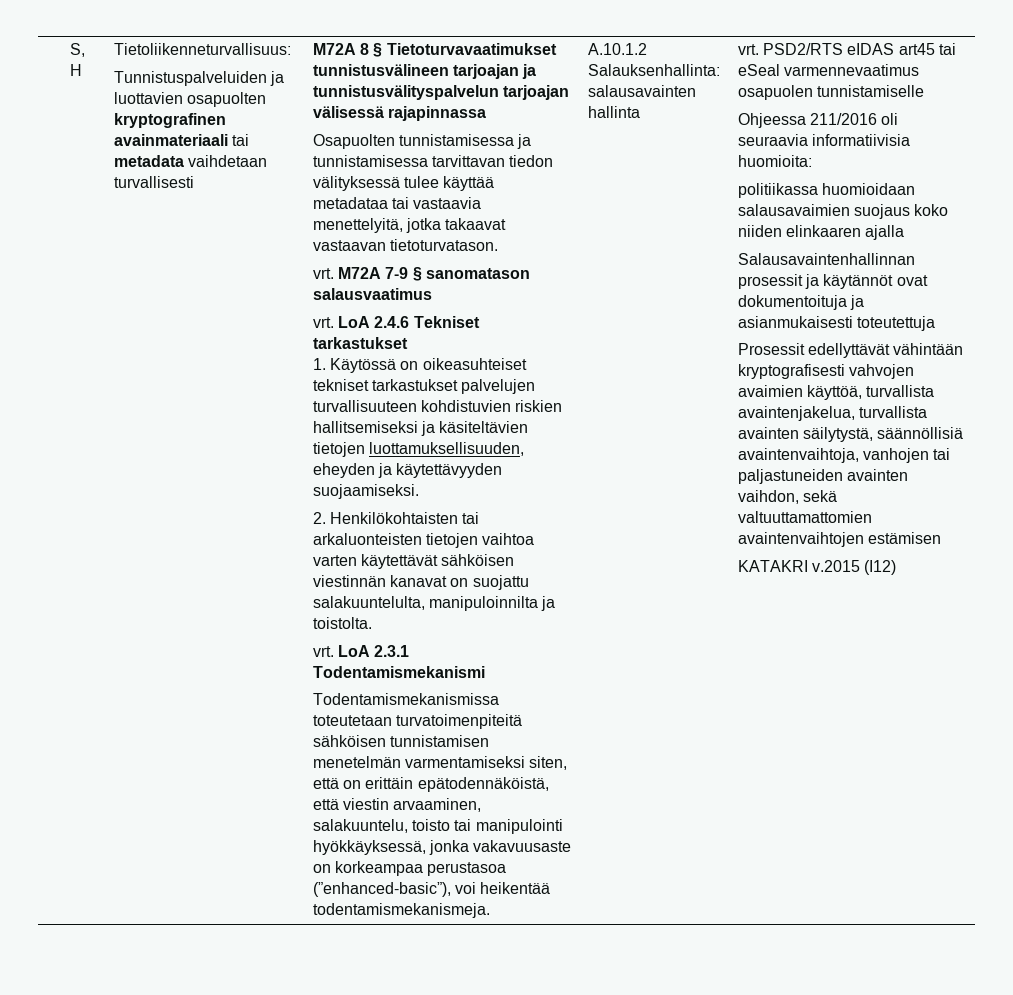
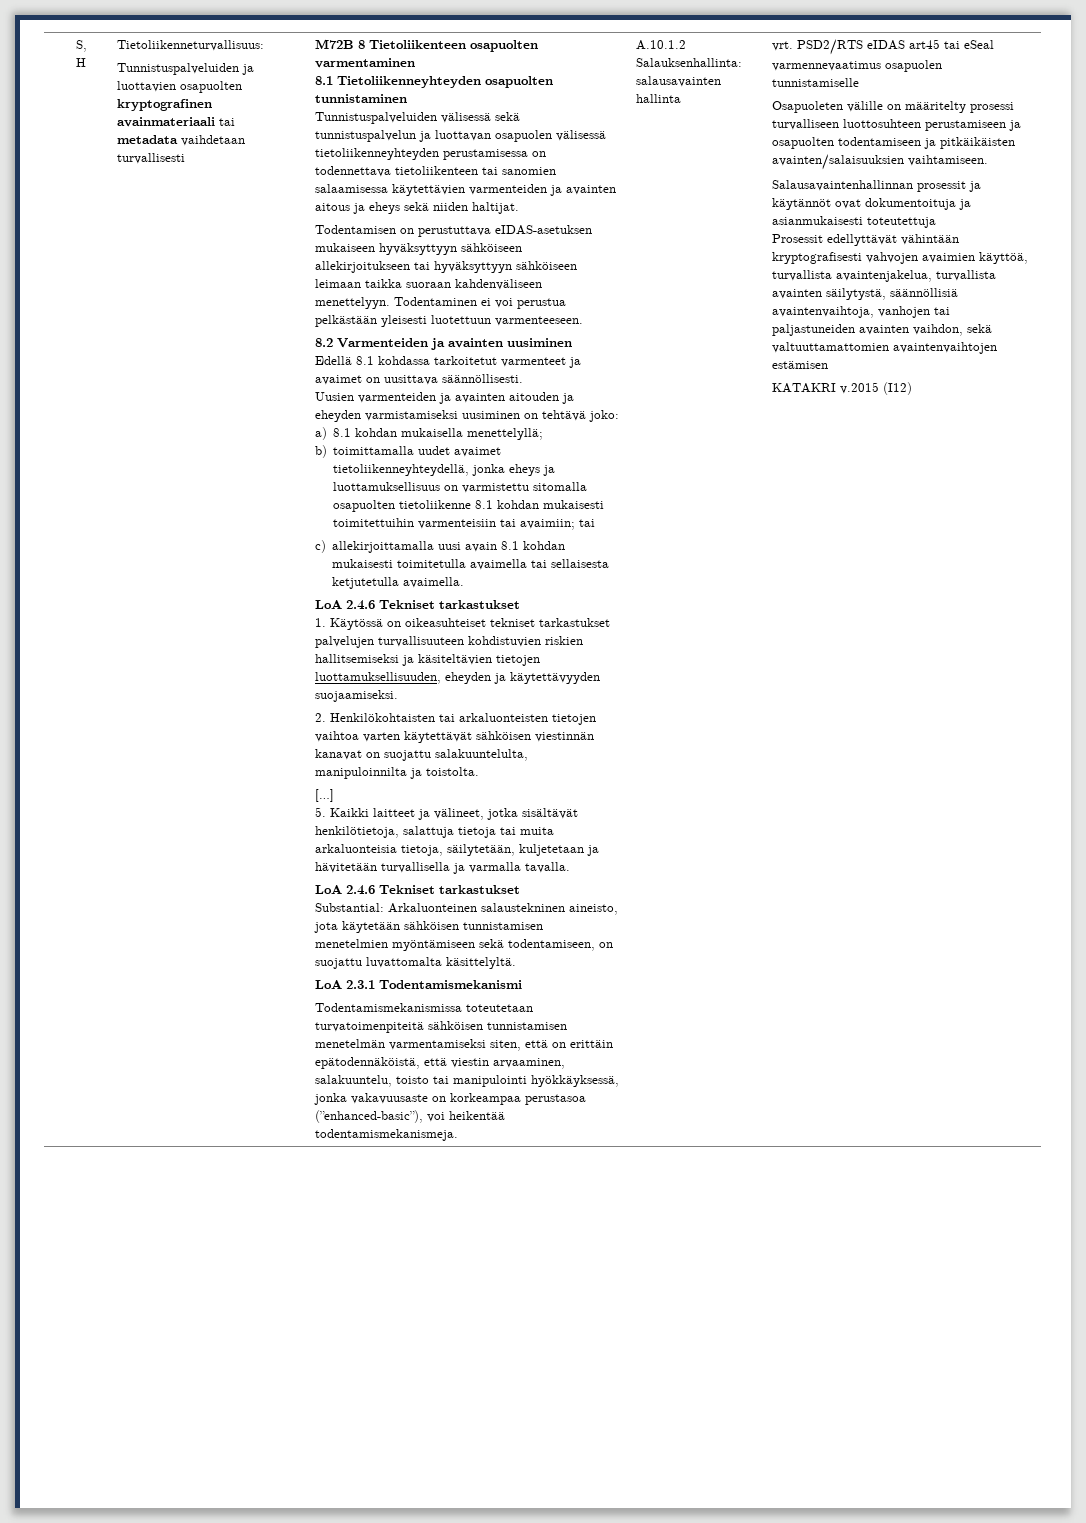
[312,43,557,57] [312,64,537,79] [312,85,570,100] [312,106,487,121] [312,134,532,149] [312,155,554,167] [312,176,495,191] [312,197,482,209] [312,218,507,233] [312,239,499,251] [312,267,531,281] [312,288,432,300] [312,317,334,328] M72A 8 § Tietoturvavaatimukset tunnistusvälineen tarjoajan ja tunnistusvälityspalvelun tarjoajan välisessä rajapinnassa // Osapuolten tunnistamisessa ja tunnistamisessa tarvittavan tiedon välityksessä tulee käyttää metadataa tai vastaavia menettelyitä, jotka takaavat vastaavan tietoturvatason. // vrt. M72A 7-9 § sanomatason salausvaatimus // vrt. -> [314,39,538,52] [314,58,415,68] [314,76,553,88] [314,94,407,103] [314,112,520,124] [314,130,606,142] [314,148,546,160] [314,166,556,177] [314,184,616,196] [314,202,519,214] [314,225,592,237] [314,243,522,255] [314,261,577,273] [314,279,542,290] [314,297,566,309] [314,315,583,327] [314,338,572,350] [314,356,581,368] [314,374,523,385] [314,392,574,404] [314,410,619,422] [314,427,544,440] [314,445,502,458] [333,464,556,476] [333,482,588,493] [333,500,605,512] [333,518,596,530] [314,540,566,553] [332,559,610,570] [332,577,465,589] M72B 8 Tietoliikenteen osapuolten varmentaminen // 8.1 Tietoliikenneyhteyden osapuolten tunnistaminen // Tunnistuspalveluiden välisessä sekä tunnistuspalvelun ja luottavan osapuolen välisessä tietoliikenneyhteyden perustamisessa on todennettava tietoliikenteen tai sanomien salaamisessa käytettävien varmenteiden ja avainten aitous ja eheys sekä niiden haltijat. // Todentamisen on perustuttava eIDAS-asetuksen mukaiseen hyväksyttyyn sähköiseen allekirjoitukseen tai hyväksyttyyn sähköiseen leimaan taikka suoraan kahdenväliseen menettelyyn. Todentaminen ei voi perustua pelkästään yleisesti luotettuun varmenteeseen. // 8.2 Varmenteiden ja avainten uusiminen // Edellä 8.1 kohdassa tarkoitetut varmenteet ja avaimet on uusittava säännöllisesti. // Uusien varmenteiden ja avainten aitouden ja eheyden varmistamiseksi uusiminen on tehtävä joko: // a) 8.1 kohdan mukaisella menettelyllä; // b) toimittamalla uudet avaimet tietoliikenneyhteydellä, jonka eheys ja luottamuksellisuus on varmistettu sitomalla osapuolten tietoliikenne 8.1 kohdan mukaisesti toimitettuihin varmenteisiin tai avaimiin; tai // c) allekirjoittamalla uusi avain 8.1 kohdan mukaisesti toimitetulla avaimella tai sellaisesta ketjutetulla avaimella. //
[312,646,334,657] vrt. -> [314,789,334,802] [314,807,578,820] [314,826,554,838] [314,844,599,856] [314,862,570,874] [314,885,520,895] [314,903,618,915] [313,921,543,933] [314,939,613,951] [314,957,516,969] […] // 5. Kaikki laitteet ja välineet, jotka sisältävät henkilötietoja, salattuja tietoja tai muita arkaluonteisia tietoja, säilytetään, kuljetetaan ja hävitetään turvallisella ja varmalla tavalla. // LoA 2.4.6 Tekniset tarkastukset // Substantial: Arkaluonteinen salaustekninen aineisto, jota käytetään sähköisen tunnistamisen menetelmien myöntämiseen sekä todentamiseen, on suojattu luvattomalta käsittelyltä. //
[737,113,899,128] [737,134,911,146] [737,155,812,167] [737,183,916,198] [737,204,949,219] [737,225,905,240] Ohjeessa 211/2016 oli seuraavia informatiivisia huomioita: // politiikassa huomioidaan salausavaimien suojaus koko niiden elinkaaren ajalla -> [771,101,1014,113] [771,119,1021,131] [771,137,1015,149] [771,154,988,170] Osapuoleten välille on määritelty prosessi turvalliseen luottosuhteen perustamiseen ja osapuolten todentamiseen ja pitkäikäisten avainten/salaisuuksien vaihtamiseen.

